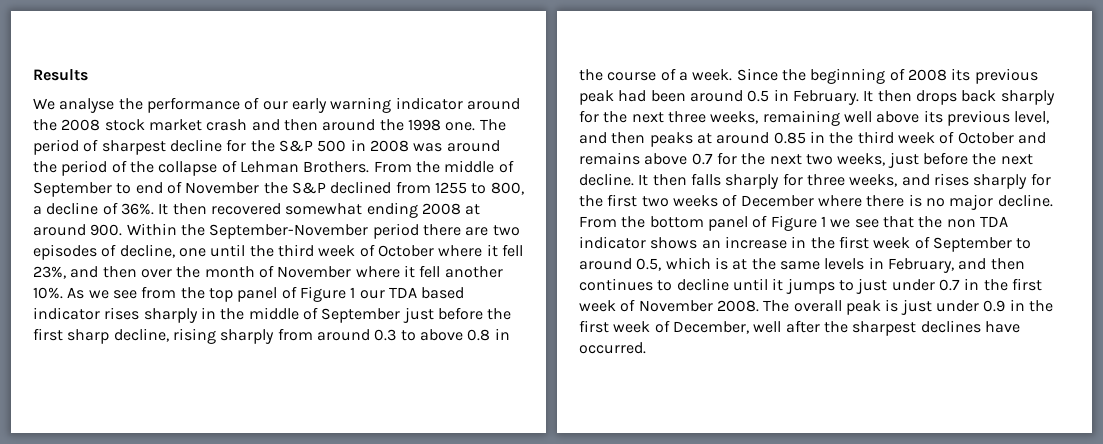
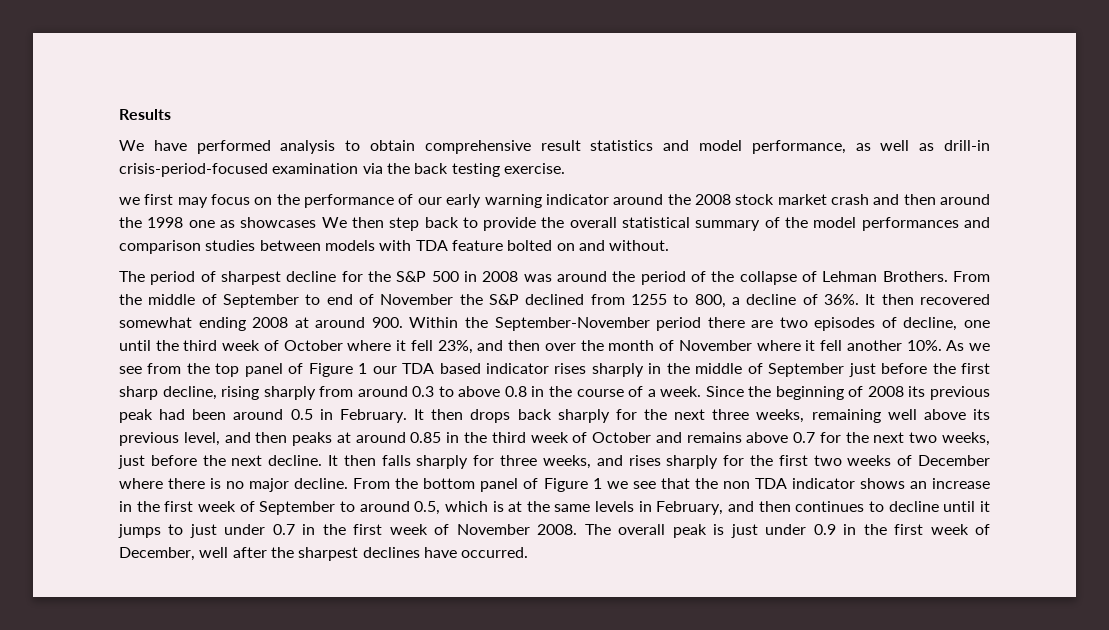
[59,98,115,113] analyse -> [153,140,990,154] [119,163,565,177] [119,194,273,208] have performed analysis to obtain comprehensive result statistics and model performance, as well as drill-in crisis-period-focused examination via the back testing exercise. // we first may focus on
[445,122,476,131] one. -> [188,217,990,231] [119,240,670,254] one as showcases We then step back to provide the overall statistical summary of the model performances and comparison studies between models with TDA feature bolted on and without. //

